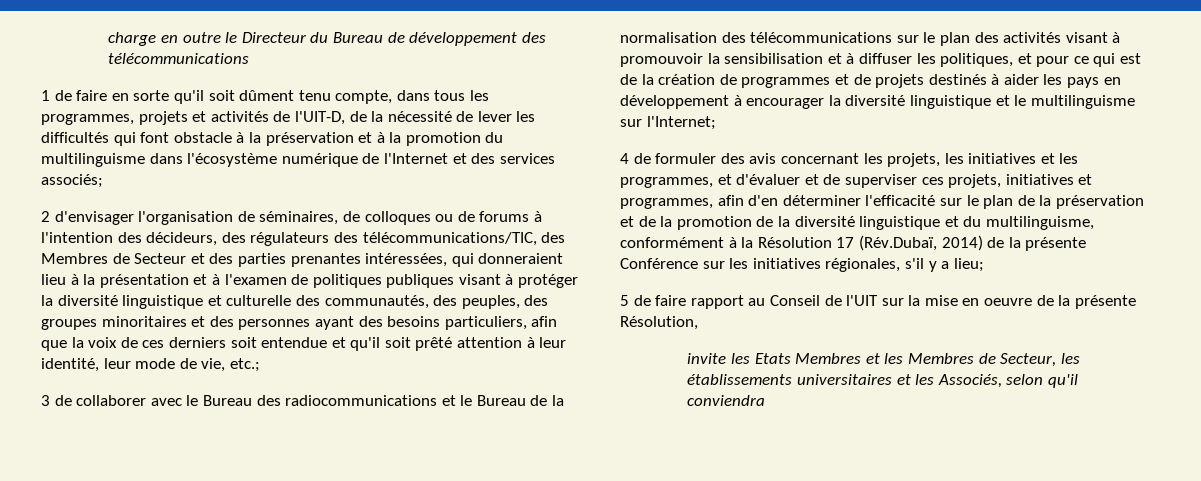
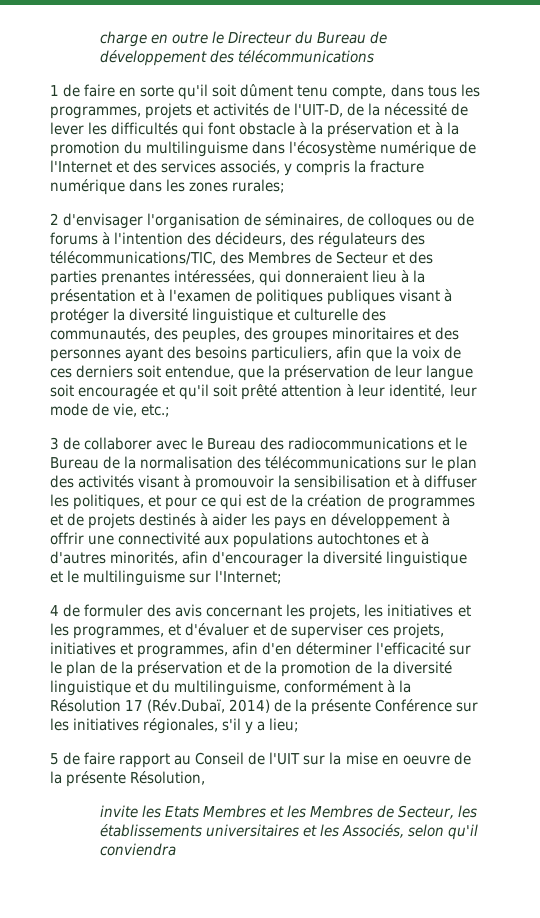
[41,174,103,188] associés; -> [220,160,425,176] [50,179,286,195] associés, y compris la fracture numérique dans les zones rurales;
[261,337,328,348] entendue -> [165,365,474,381] [50,384,159,400] entendue, que la préservation de leur langue soit encouragée
[746,98,825,109] encourager -> [50,532,430,548] [50,551,304,567] offrir une connectivité aux populations autochtones et à d'autres minorités, afin d'encourager

